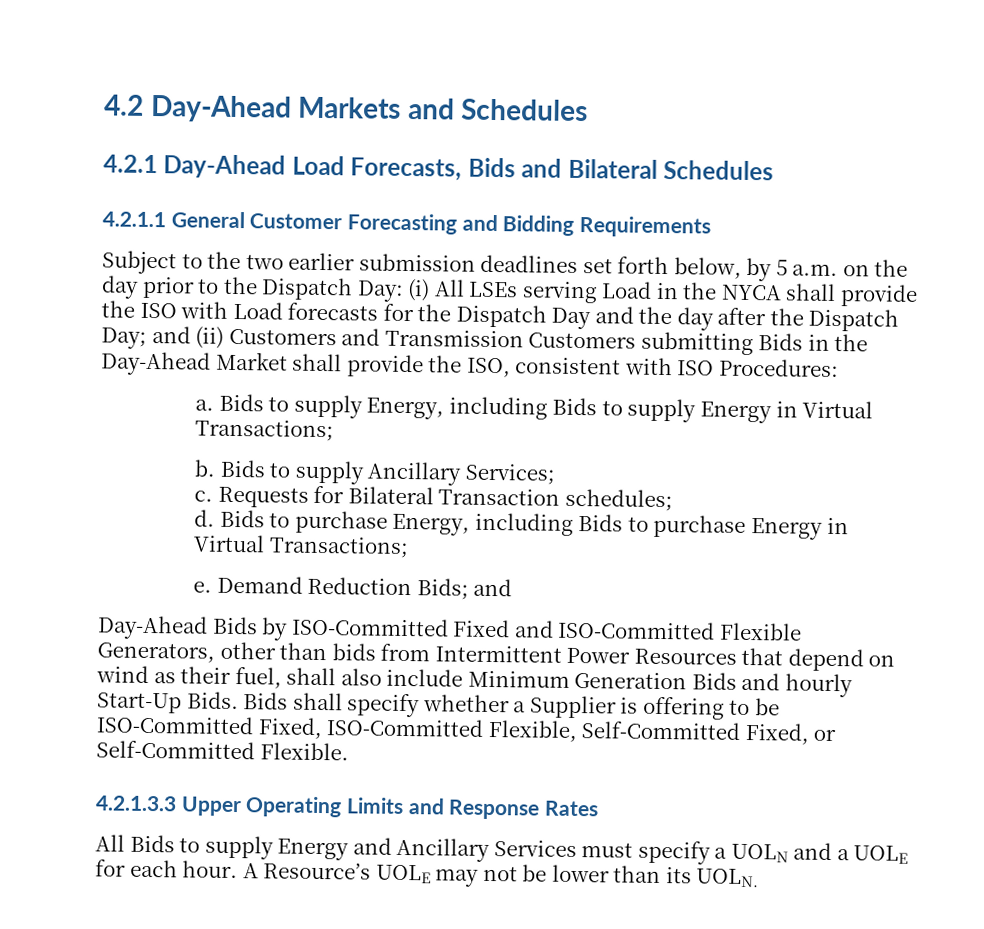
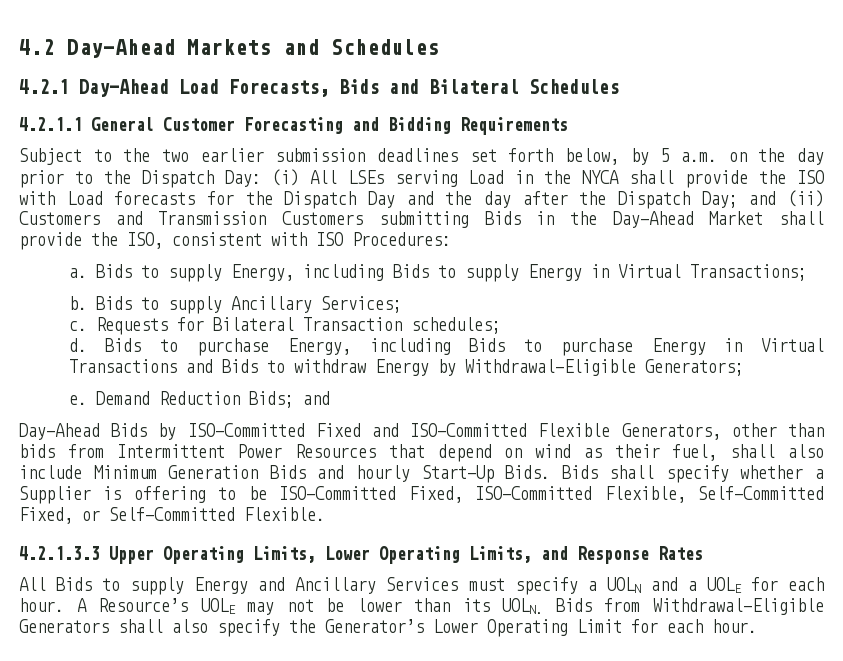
[268,536,409,559] Transactions; -> [68,359,744,376] Transactions and Bids to withdraw Energy by Withdrawal-Eligible Generators;
[346,797,405,814] Limits -> [253,546,532,564] Limits, Lower Operating Limits,
(760, 878) none -> [555,598,825,615] [19,619,757,637] Bids from Withdrawal-Eligible Generators shall also specify the Generator’s Lower Operating Limit for each hour.

